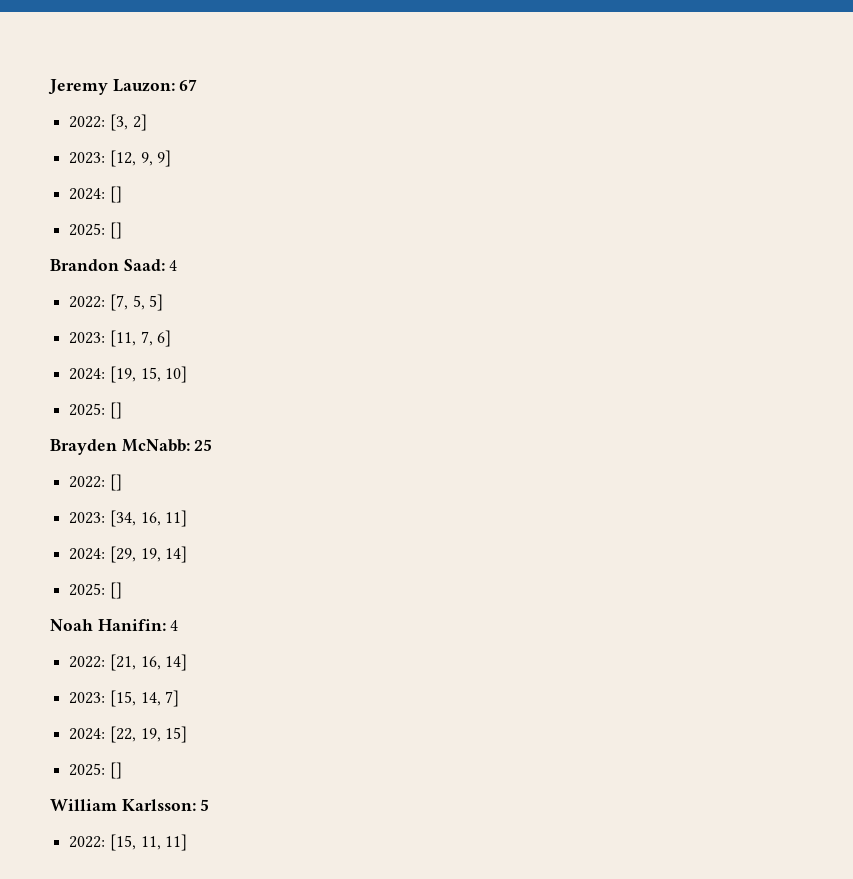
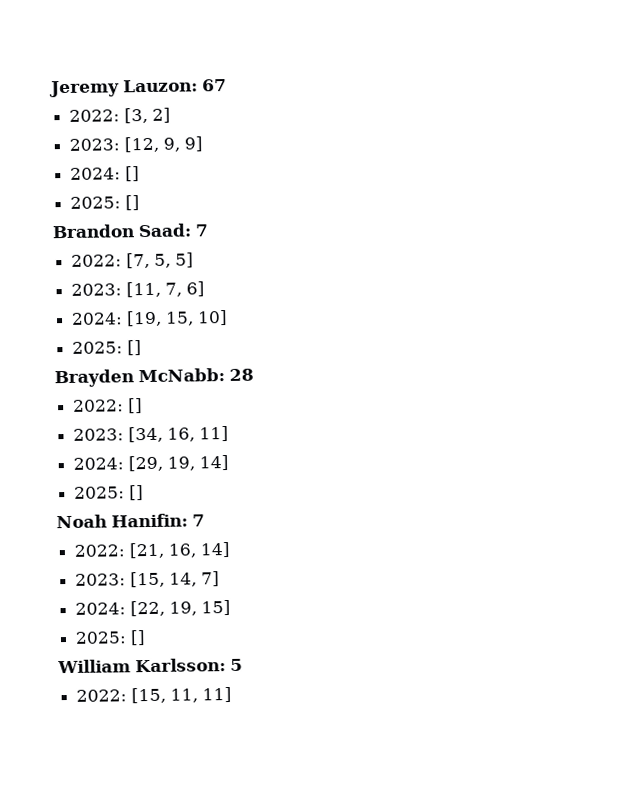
[169,260,178,271] 4 -> [195,224,209,237] 7
[194,439,213,451] 25 -> [229,368,254,381] 28
[170,620,179,631] 4 -> [192,514,205,527] 7

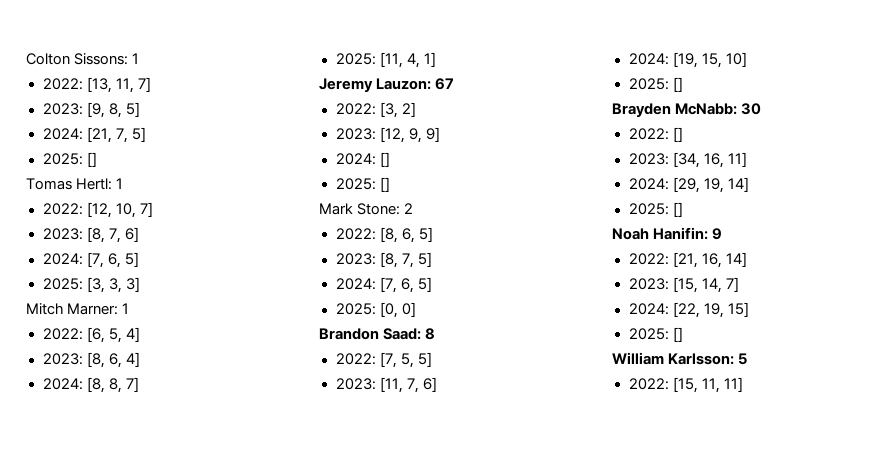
(49, 89) none -> [26,53,140,65] [42,77,151,93] [42,102,140,118] [42,127,146,143] [42,152,97,167] [26,178,124,190] [42,202,153,218] [42,227,139,243] [42,252,139,268] [42,277,140,293] [26,303,130,315] [42,327,140,343] [42,352,140,368] [42,377,139,393] [335,52,436,68] Colton Sissons: 1 // 2022: [13, 11, 7] // 2023: [9, 8, 5] // 2024: [21, 7, 5] // 2025: [] // Tomas Hertl: 1 // 2022: [12, 10, 7] // 2023: [8, 7, 6] // 2024: [7, 6, 5] // 2025: [3, 3, 3] // Mitch Marner: 1 // 2022: [6, 5, 4] // 2023: [8, 6, 4] // 2024: [8, 8, 7] // 2025: [11, 4, 1] //
(141, 203) none -> [319,203,414,215] [335,227,433,243] [335,252,432,268] [335,277,432,293] [335,302,416,318] // Mark Stone: 2 // 2022: [8, 6, 5] // 2023: [8, 7, 5] // 2024: [7, 6, 5] // 2025: [0, 0]
[195,224,209,237] 7 -> [425,328,436,340] 8
[229,368,254,381] 28 -> [741,103,762,115] 30
[192,514,205,527] 7 -> [712,228,723,240] 9

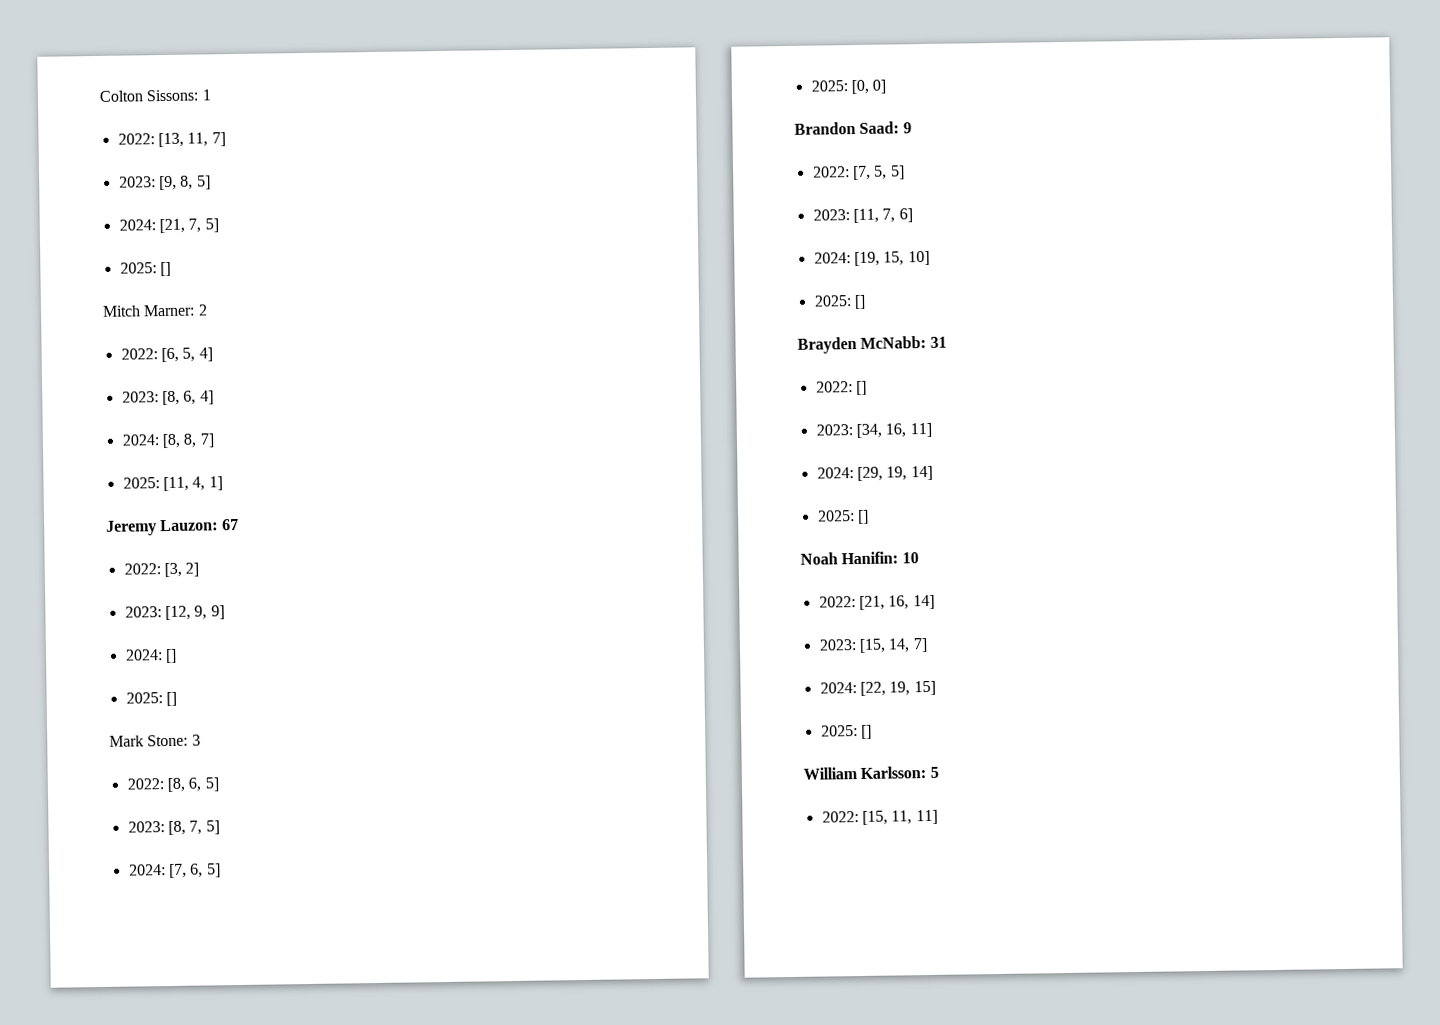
[26,178,124,190] [42,202,153,218] [42,227,139,243] [42,252,139,268] [42,277,140,293] // Tomas Hertl: 1 // 2022: [12, 10, 7] // 2023: [8, 7, 6] // 2024: [7, 6, 5] // 2025: [3, 3, 3] -> (171, 269) none
[122,303,130,314] 1 -> [197,304,208,316] 2
[404,203,414,214] 2 -> [191,734,201,746] 3
[425,328,436,340] 8 -> [902,122,912,134] 9
[741,103,762,115] 30 -> [929,336,947,348] 31
[712,228,723,240] 9 -> [901,552,919,564] 10

